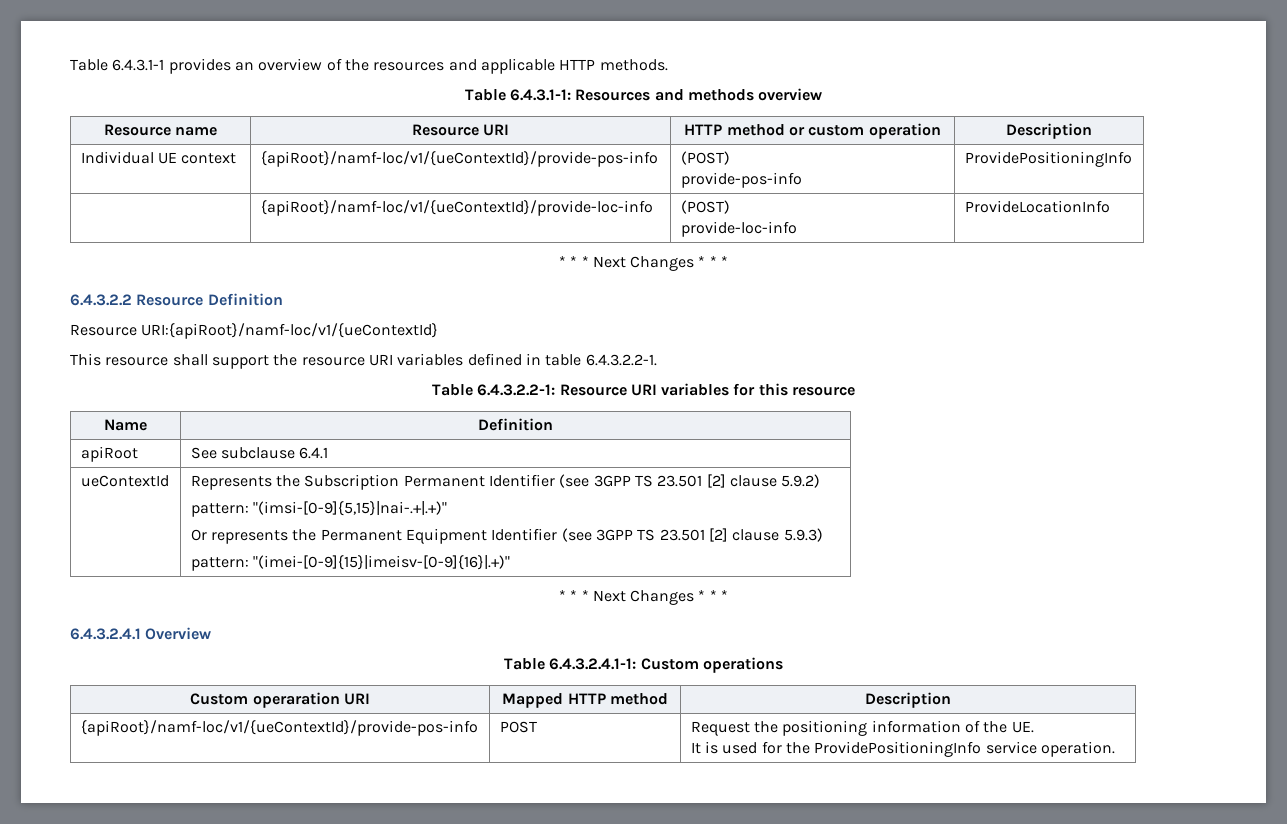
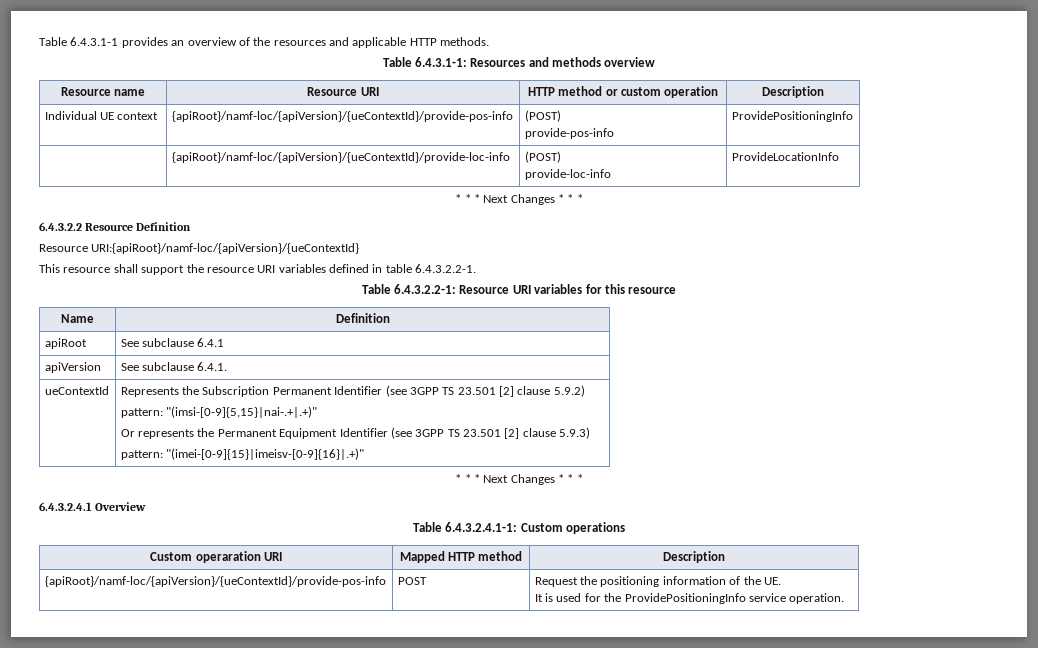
[260,151,658,167] {apiRoot}/namf-loc/v1/{ueContextId}/provide-pos-info -> [171,111,513,122] {apiRoot}/namf-loc/{apiVersion}/{ueContextId}/provide-pos-info
[260,200,653,216] {apiRoot}/namf-loc/v1/{ueContextId}/provide-loc-info -> [171,152,510,163] {apiRoot}/namf-loc/{apiVersion}/{ueContextId}/provide-loc-info
[141,323,439,339] URI:{apiRoot}/namf-loc/v1/{ueContextId} -> [91,243,360,254] URI:{apiRoot}/namf-loc/{apiVersion}/{ueContextId}
(329, 453) none -> [44,362,101,373] [120,362,228,371] // apiVersion | See subclause 6.4.1.
[80,720,478,736] {apiRoot}/namf-loc/v1/{ueContextId}/provide-pos-info -> [44,576,386,587] {apiRoot}/namf-loc/{apiVersion}/{ueContextId}/provide-pos-info

